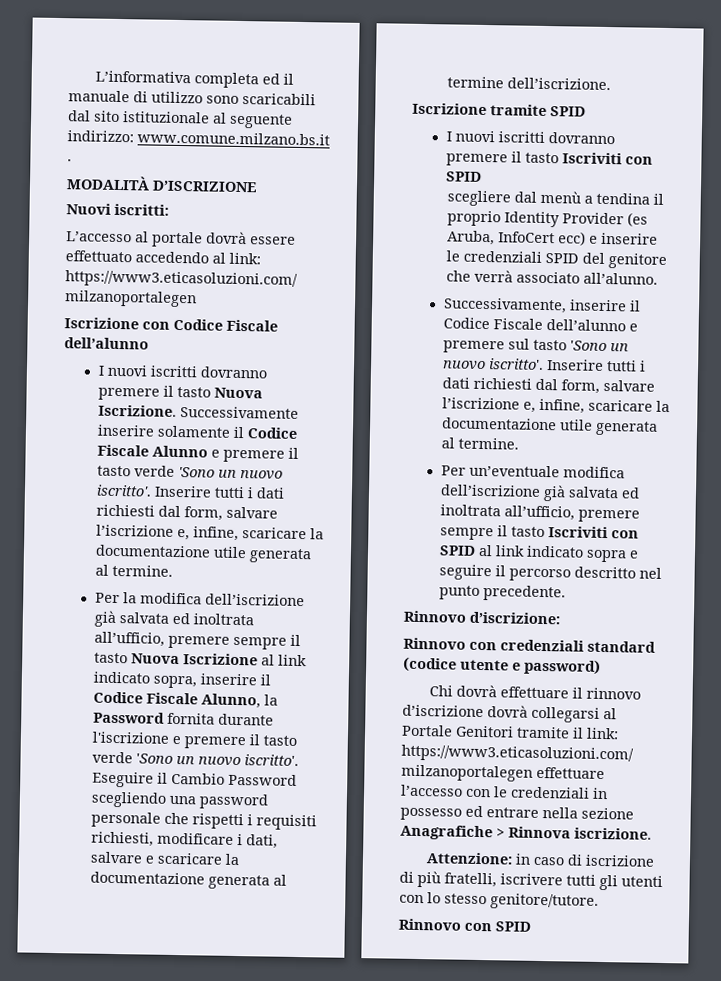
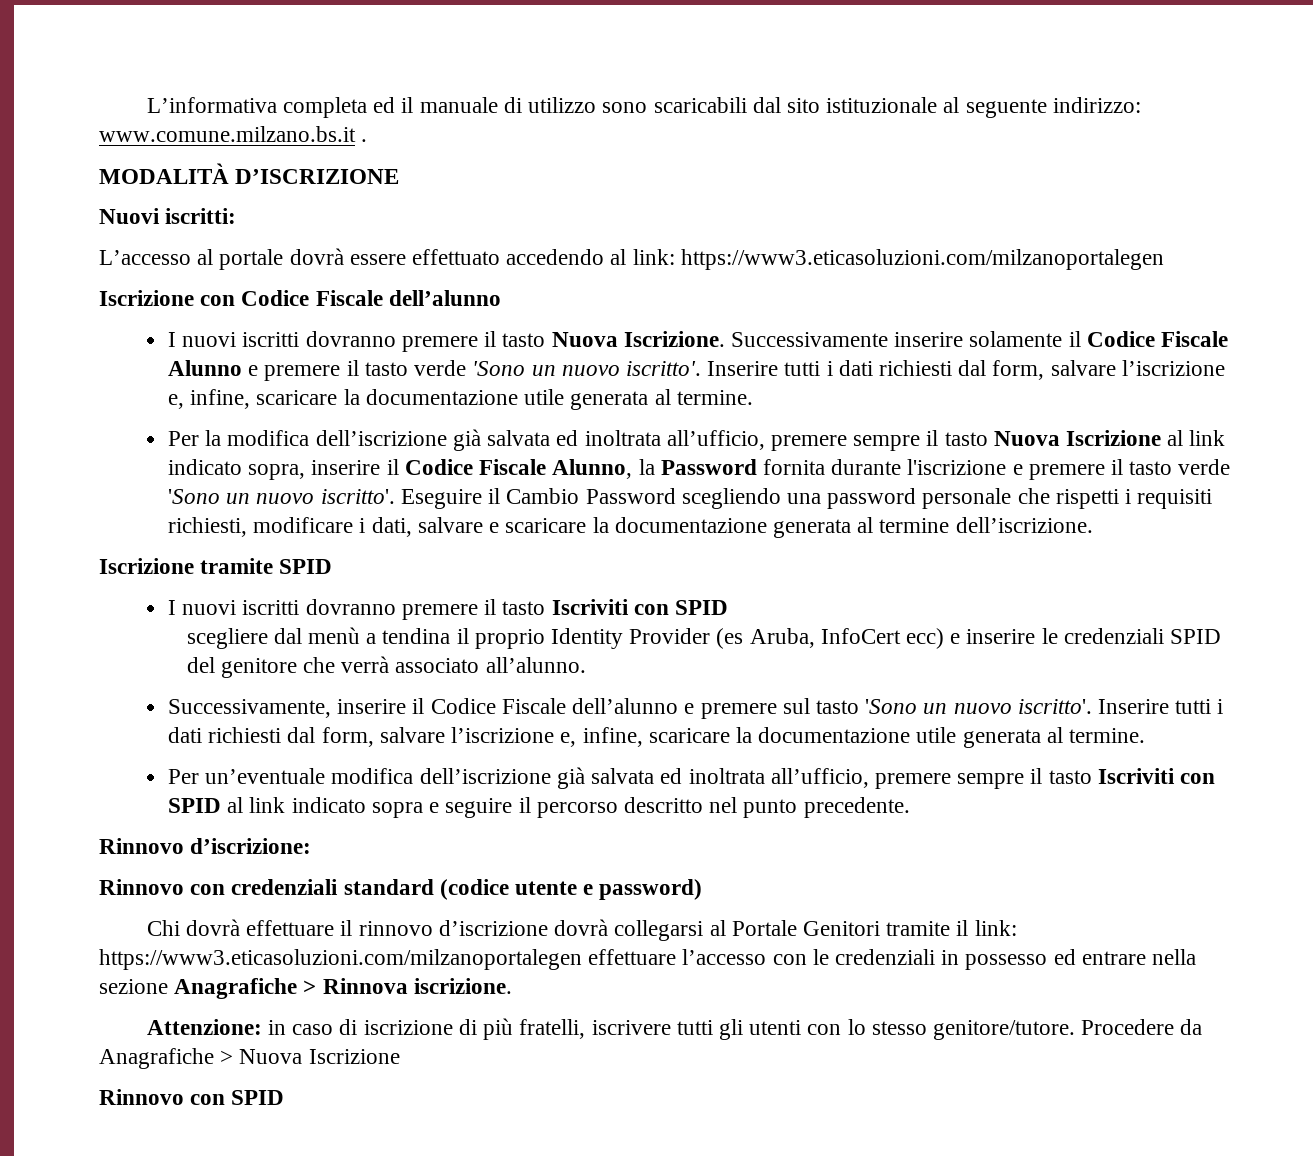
(599, 901) none -> [1081,1019,1203,1035] [99,1048,400,1069] Procedere da Anagrafiche > Nuova Iscrizione

